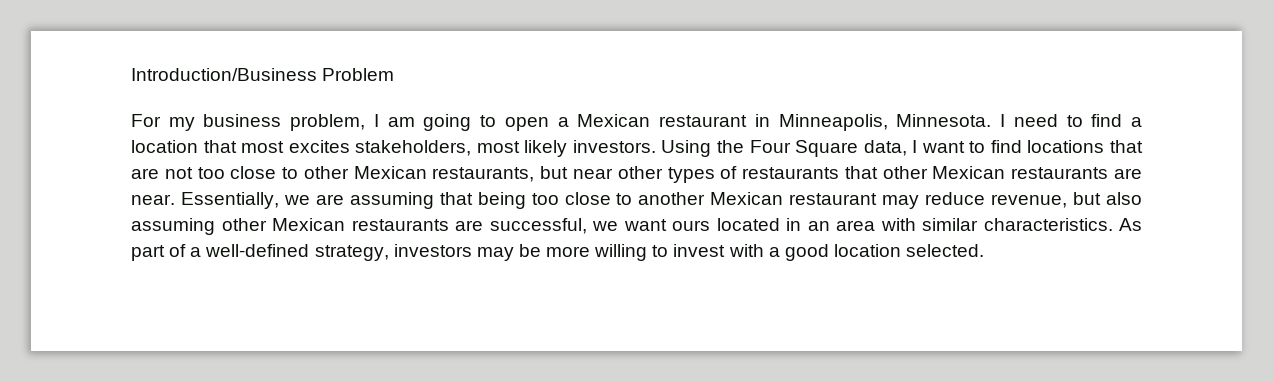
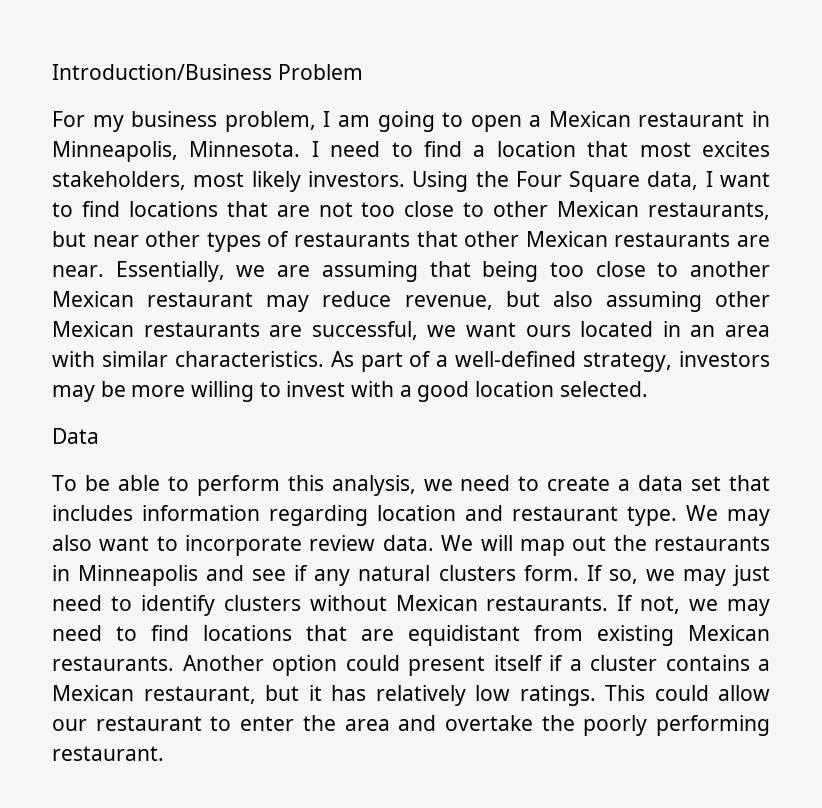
(985, 250) none -> [52,428,99,444] [52,475,771,496] [52,505,770,526] [52,535,771,556] [52,565,771,586] [52,595,770,616] [52,625,770,646] [52,655,770,676] [52,685,770,706] [52,715,770,736] [52,746,164,761] // Data // To be able to perform this analysis, we need to create a data set that includes information regarding location and restaurant type. We may also want to incorporate review data. We will map out the restaurants in Minneapolis and see if any natural clusters form. If so, we may just need to identify clusters without Mexican restaurants. If not, we may need to find locations that are equidistant from existing Mexican restaurants. Another option could present itself if a cluster contains a Mexican restaurant, but it has relatively low ratings. This could allow our restaurant to enter the area and overtake the poorly performing restaurant.

